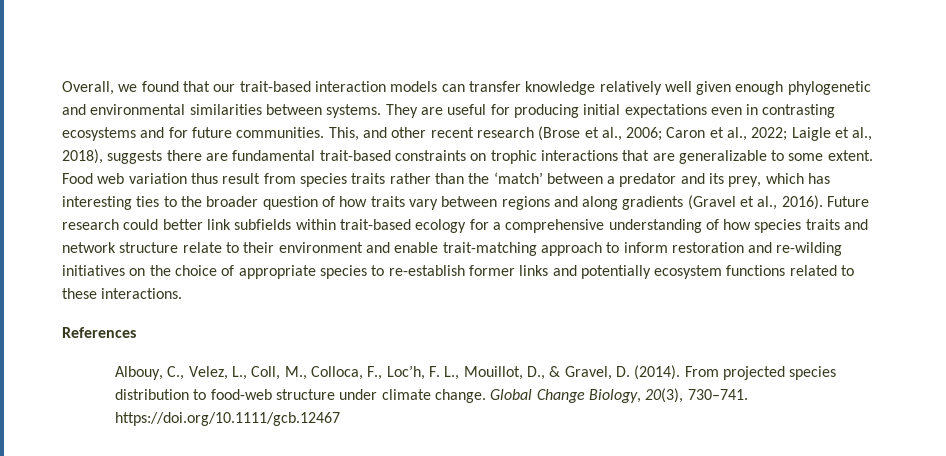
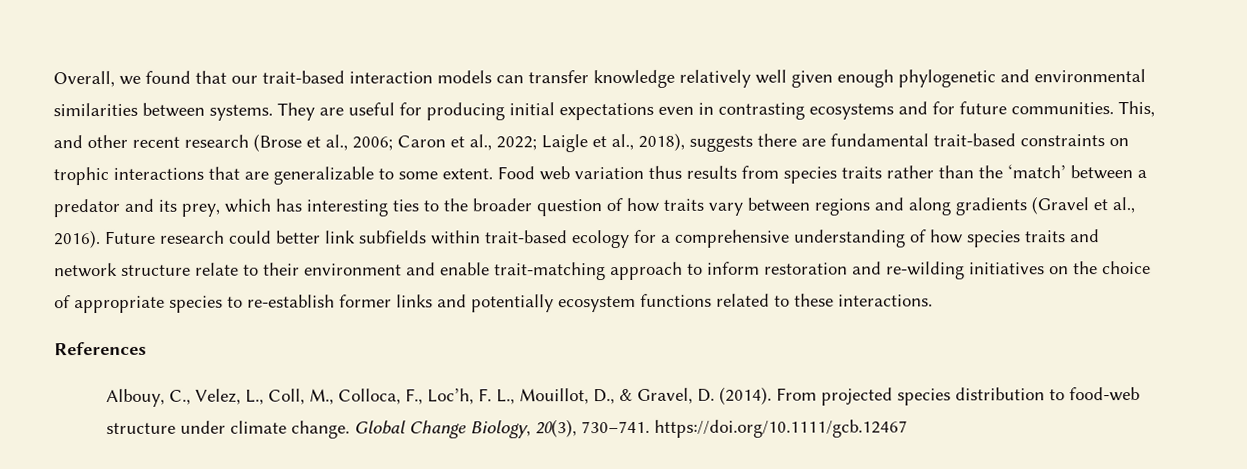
[222,173,261,184] result -> [686,165,737,179] results

